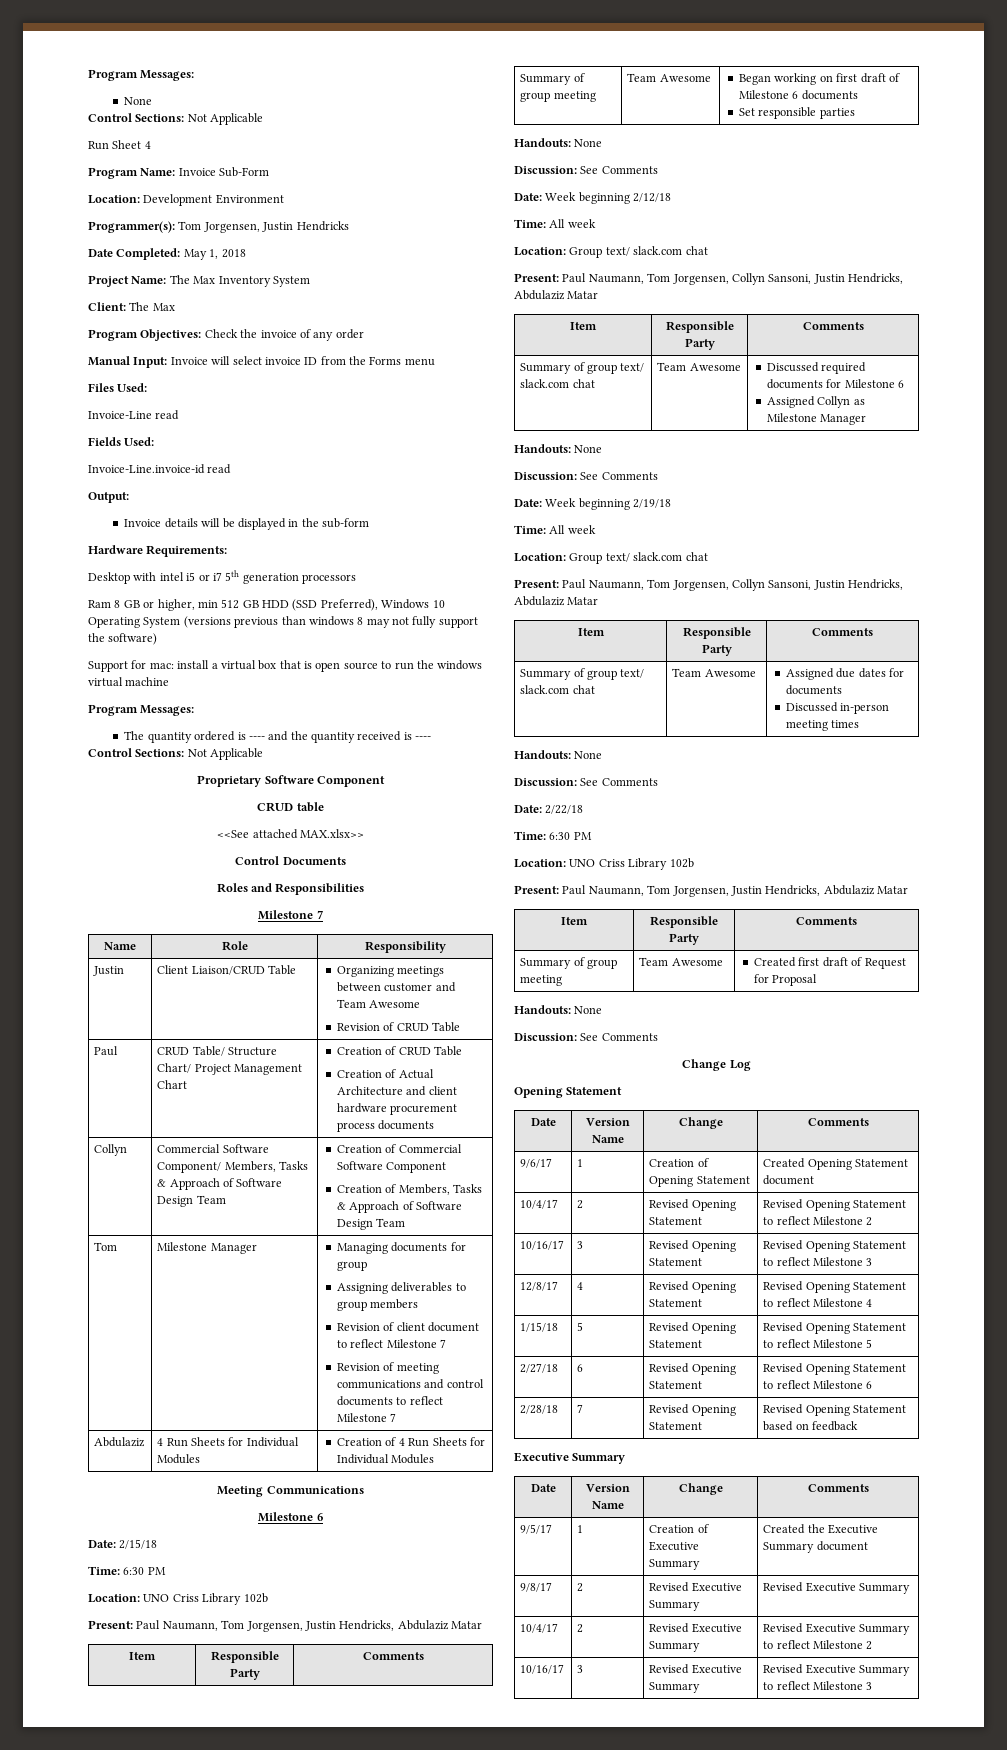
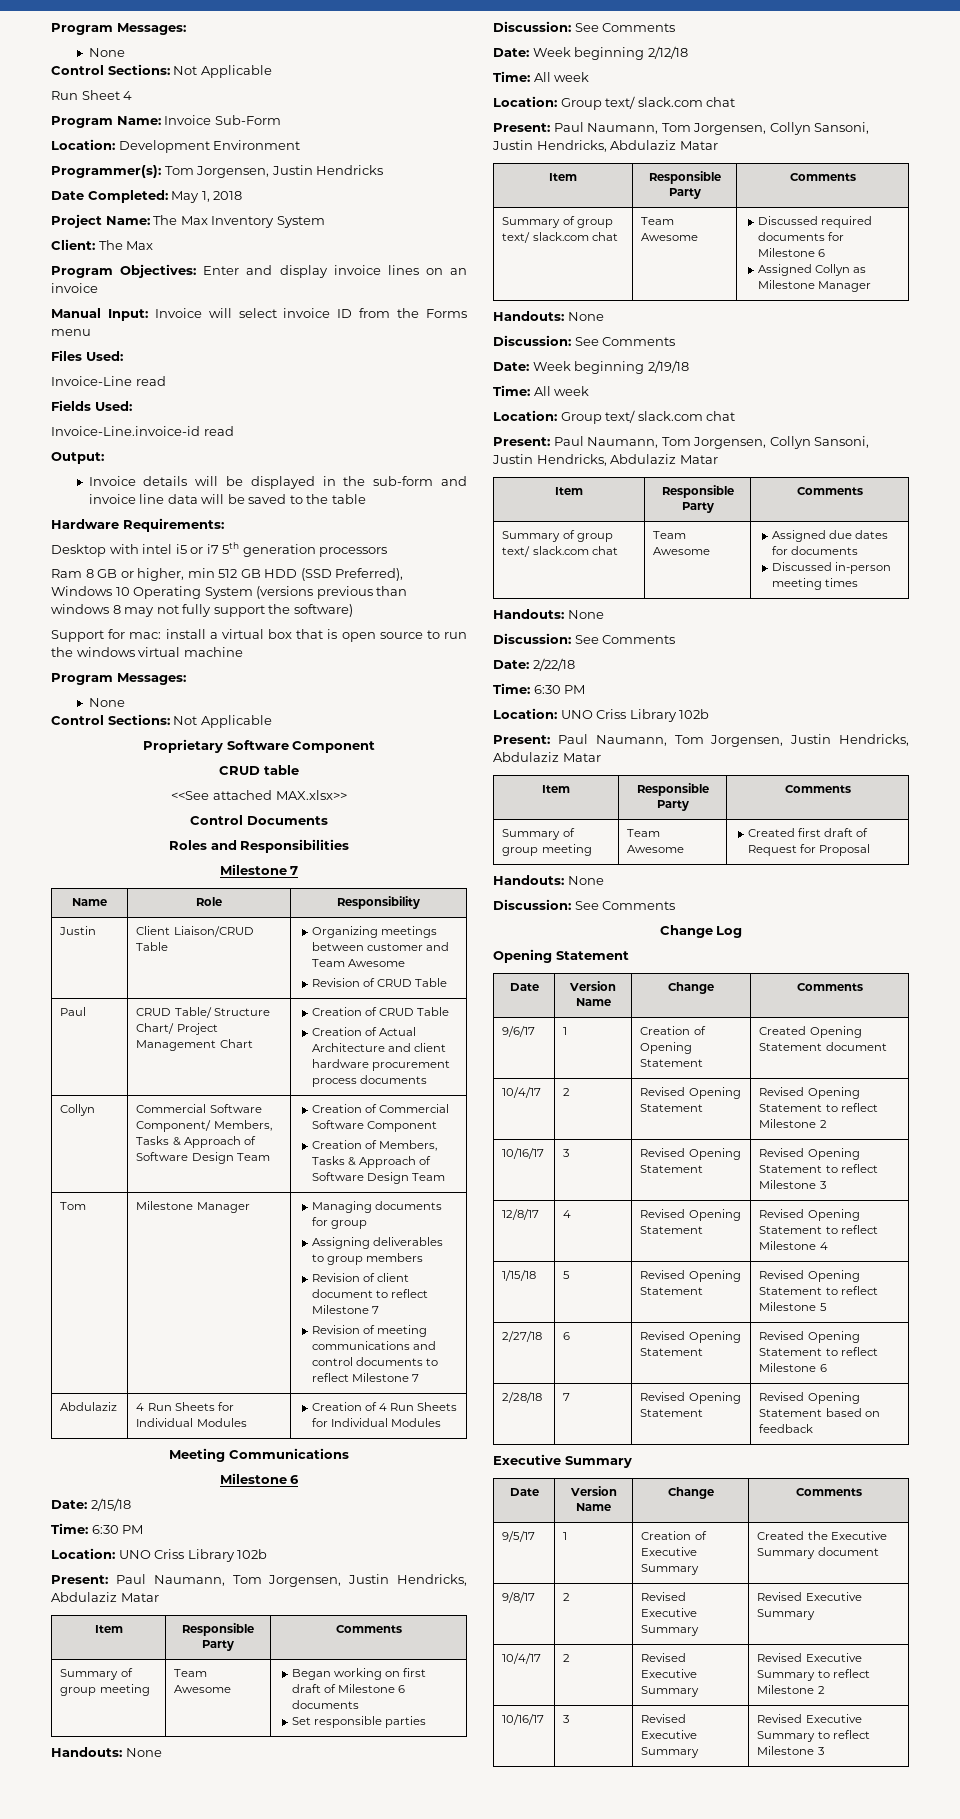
[204,329,364,341] Check the invoice of any order -> [203,265,467,278] [51,283,98,293] Enter and display invoice lines on an invoice
(370, 523) none -> [441,476,467,486] [88,494,366,504] and invoice line data will be saved to the table
[124,731,432,743] // The quantity ordered is ---- and the quantity received is ---- -> [88,698,125,707] // None

